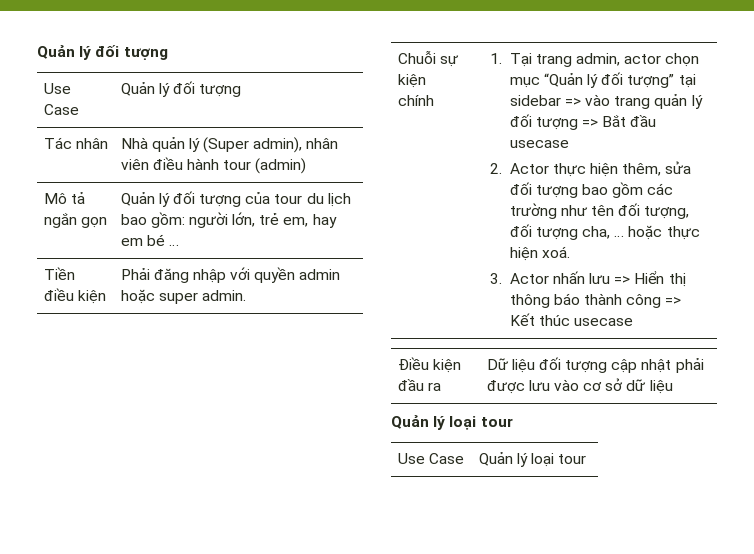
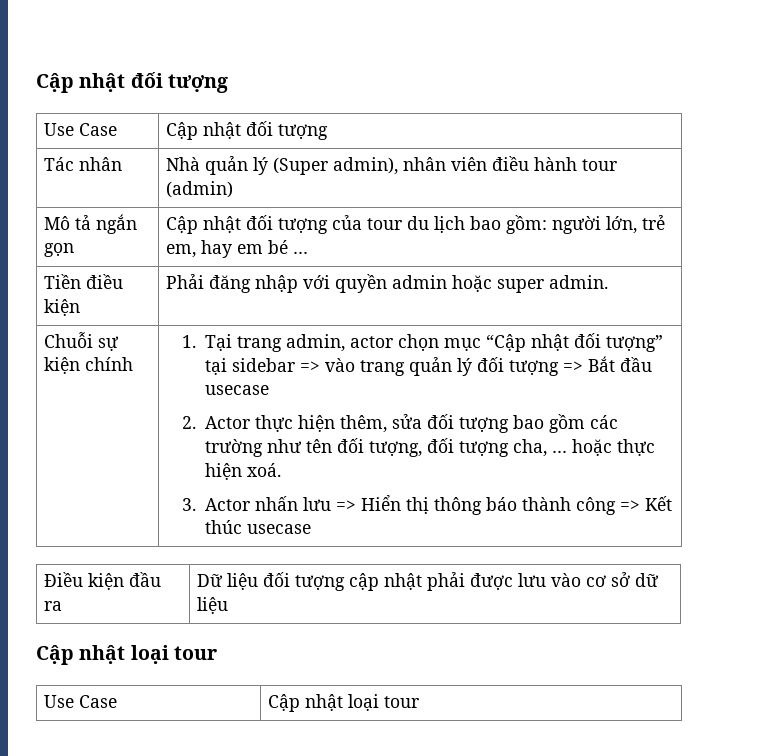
[37,45,92,60] Quản lý -> [36,73,126,93] Cập nhật
[120,82,170,97] Quản lý -> [166,122,242,140] Cập nhật
[120,192,170,207] Quản lý -> [166,216,242,234] Cập nhật
[543,73,599,88] “Quản lý -> [486,334,570,352] “Cập nhật
[391,415,446,430] Quản lý -> [36,645,126,665] Cập nhật
[478,452,528,467] Quản lý -> [268,694,344,712] Cập nhật

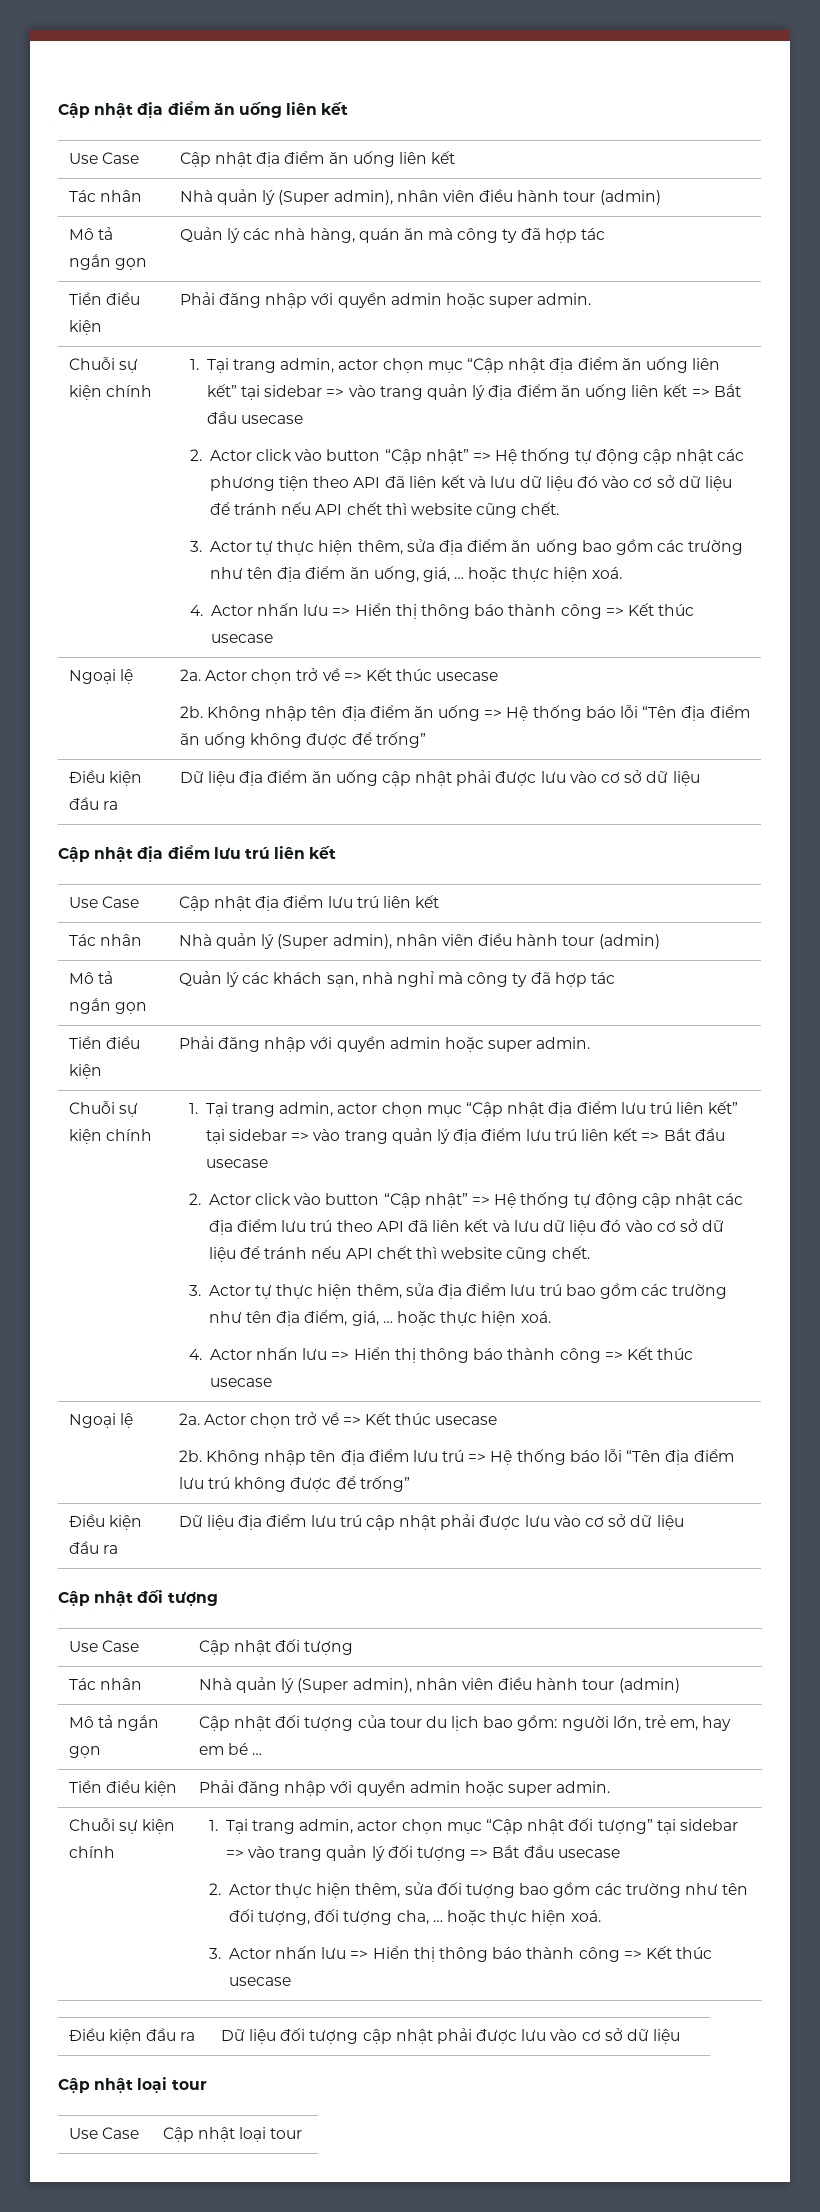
[36,73,126,93] Cập nhật -> [58,101,349,119] [68,152,140,164] [179,151,456,167] [68,190,143,202] [179,189,661,205] [68,227,114,240] [68,254,148,270] [179,227,606,243] [68,292,141,305] [68,320,102,335] [179,292,592,308] [68,357,139,373] [68,385,153,400] [190,357,721,373] [206,384,741,400] [206,411,304,424] [190,448,745,464] [209,475,732,491] [209,502,560,518] [190,539,744,555] [209,566,622,582] [190,603,695,619] [210,634,273,643] [68,669,134,684] [179,668,499,684] [179,705,750,721] [179,732,426,748] [68,770,143,786] [68,797,119,810] [179,770,700,786] [58,845,337,863] [68,896,140,908] [178,895,440,911] [68,934,143,946] [178,933,660,949] [68,971,114,984] [68,998,148,1014] [178,971,616,987] [68,1036,141,1049] [68,1064,102,1079] [178,1036,591,1052] [68,1101,139,1117] [68,1129,153,1144] [189,1101,739,1117] [205,1128,725,1144] [205,1159,268,1168] [189,1192,744,1208] [208,1219,725,1235] [208,1246,590,1262] [189,1283,728,1299] [208,1310,551,1326] [189,1347,694,1363] [209,1378,272,1387] [68,1413,134,1428] [178,1412,498,1428] [178,1449,734,1465] [178,1476,410,1492] [68,1514,143,1530] [68,1541,119,1554] [178,1514,684,1530] [58,1591,134,1607] Cập nhật địa điểm ăn uống liên kết // Use Case | Cập nhật địa điểm ăn uống liên kết // Tác nhân | Nhà quản lý (Super admin), nhân viên điều hành tour (admin) // Mô tả ngắn gọn | Quản lý các nhà hàng, quán ăn mà công ty đã hợp tác // Tiền điều kiện | Phải đăng nhập với quyền admin hoặc super admin. // Chuỗi sự kiện chính | 1. Tại trang admin, actor chọn mục “Cập nhật địa điểm ăn uống liên kết” tại sidebar => vào trang quản lý địa điểm ăn uống liên kết => Bắt đầu usecase // 2. Actor click vào button “Cập nhật” => Hệ thống tự động cập nhật các phương tiện theo API đã liên kết và lưu dữ liệu đó vào cơ sở dữ liệu để tránh nếu API chết thì website cũng chết. // 3. Actor tự thực hiện thêm, sửa địa điểm ăn uống bao gồm các trường như tên địa điểm ăn uống, giá, … hoặc thực hiện xoá. // 4. Actor nhấn lưu => Hiển thị thông báo thành công => Kết thúc usecase // Ngoại lệ | 2a. Actor chọn trở về => Kết thúc usecase // 2b. Không nhập tên địa điểm ăn uống => Hệ thống báo lỗi “Tên địa điểm ăn uống không được để trống” // Điều kiện đầu ra | Dữ liệu địa điểm ăn uống cập nhật phải được lưu vào cơ sở dữ liệu // Cập nhật địa điểm lưu trú liên kết // Use Case | Cập nhật địa điểm lưu trú liên kết // Tác nhân | Nhà quản lý (Super admin), nhân viên điều hành tour (admin) // Mô tả ngắn gọn | Quản lý các khách sạn, nhà nghỉ mà công ty đã hợp tác // Tiền điều kiện | Phải đăng nhập với quyền admin hoặc super admin. // Chuỗi sự kiện chính | 1. Tại trang admin, actor chọn mục “Cập nhật địa điểm lưu trú liên kết” tại sidebar => vào trang quản lý địa điểm lưu trú liên kết => Bắt đầu usecase // 2. Actor click vào button “Cập nhật” => Hệ thống tự động cập nhật các địa điểm lưu trú theo API đã liên kết và lưu dữ liệu đó vào cơ sở dữ liệu để tránh nếu API chết thì website cũng chết. // 3. Actor tự thực hiện thêm, sửa địa điểm lưu trú bao gồm các trường như tên địa điểm, giá, … hoặc thực hiện xoá. // 4. Actor nhấn lưu => Hiển thị thông báo thành công => Kết thúc usecase // Ngoại lệ | 2a. Actor chọn trở về => Kết thúc usecase // 2b. Không nhập tên địa điểm lưu trú => Hệ thống báo lỗi “Tên địa điểm lưu trú không được để trống” // Điều kiện đầu ra | Dữ liệu địa điểm lưu trú cập nhật phải được lưu vào cơ sở dữ liệu // Cập nhật

